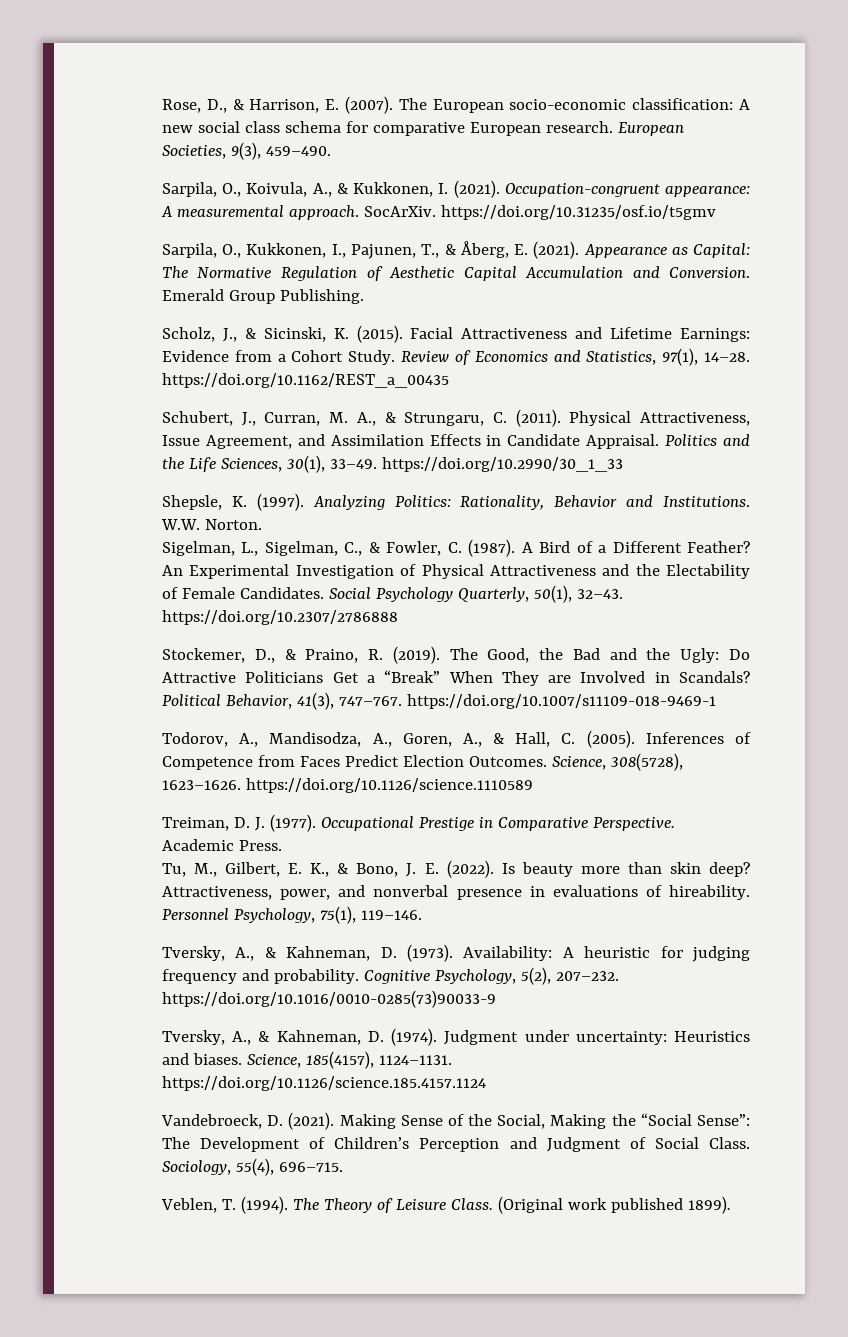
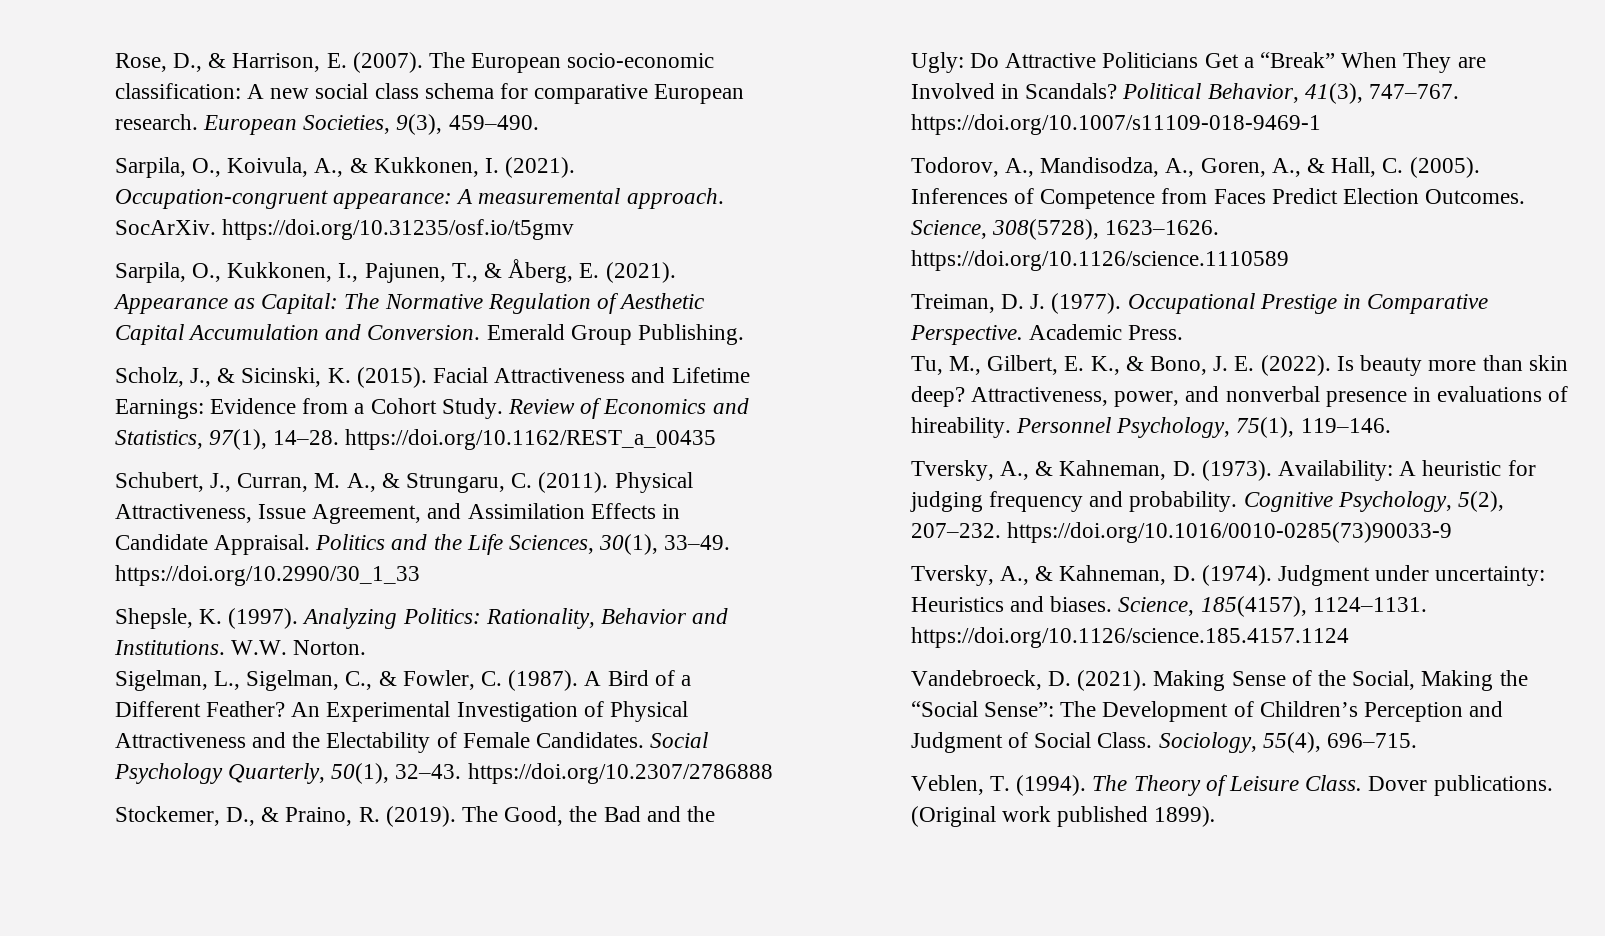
(493, 1204) none -> [1368,775,1553,796] Dover publications.

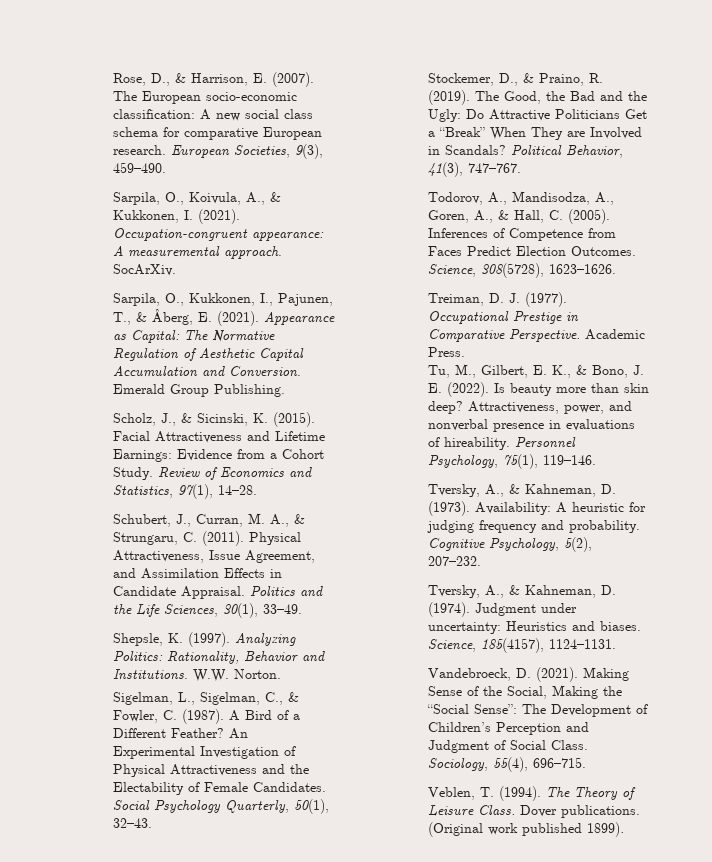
[221,219,574,240] https://doi.org/10.31235/osf.io/t5gmv -> (177, 270) none
[345,429,717,450] https://doi.org/10.1162/REST_a_00435 -> (258, 490) none
[114,565,420,586] https://doi.org/10.2990/30_1_33 -> (303, 609) none
[467,763,773,784] https://doi.org/10.2307/2786888 -> (153, 823) none
[910,114,1321,135] https://doi.org/10.1007/s11109-018-9469-1 -> (522, 168) none
[910,250,1289,271] https://doi.org/10.1126/science.1110589 -> (617, 269) none
[1006,522,1452,543] https://doi.org/10.1016/0010-0285(73)90033-9 -> (482, 561) none
[910,627,1349,648] https://doi.org/10.1126/science.185.4157.1124 -> (617, 644) none

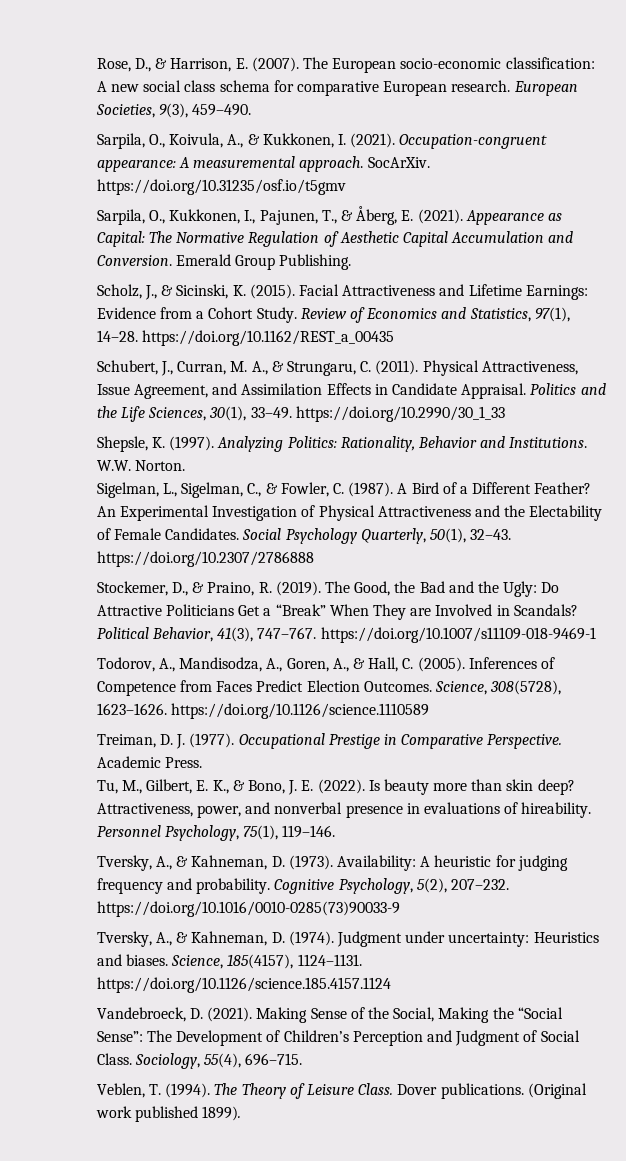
(177, 270) none -> [96,179,346,195] https://doi.org/10.31235/osf.io/t5gmv
(258, 490) none -> [142,330,395,346] https://doi.org/10.1162/REST_a_00435
(303, 609) none -> [295,406,505,422] https://doi.org/10.2990/30_1_33
(153, 823) none -> [96,551,314,567] https://doi.org/10.2307/2786888
(522, 168) none -> [320,627,596,643] https://doi.org/10.1007/s11109-018-9469-1
(617, 269) none -> [171,703,430,719] https://doi.org/10.1126/science.1110589
(482, 561) none -> [96,901,400,917] https://doi.org/10.1016/0010-0285(73)90033-9
(617, 644) none -> [96,977,391,993] https://doi.org/10.1126/science.185.4157.1124

